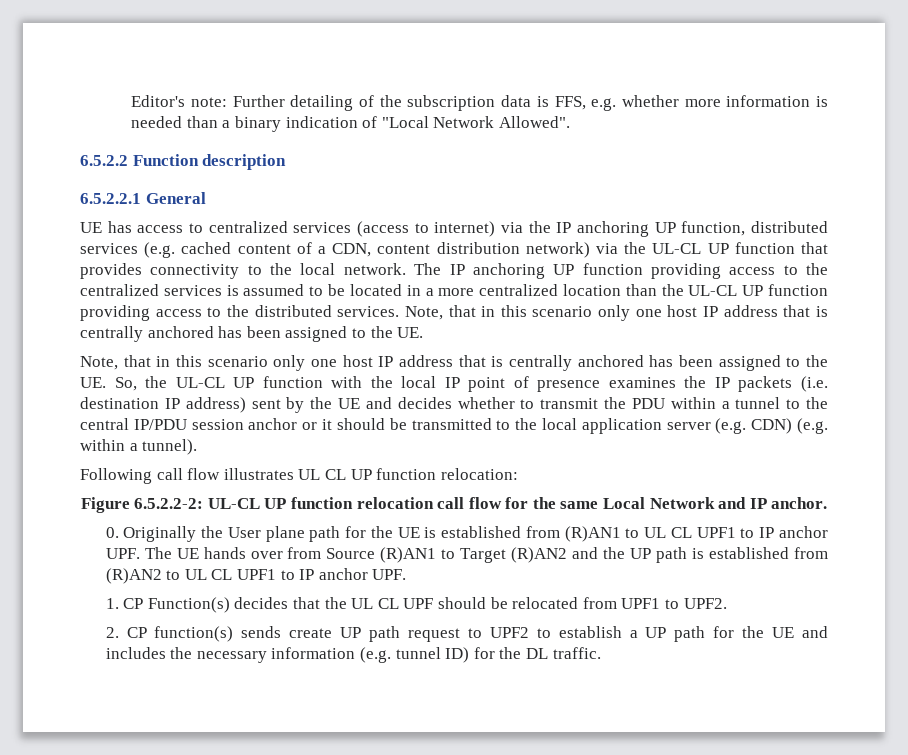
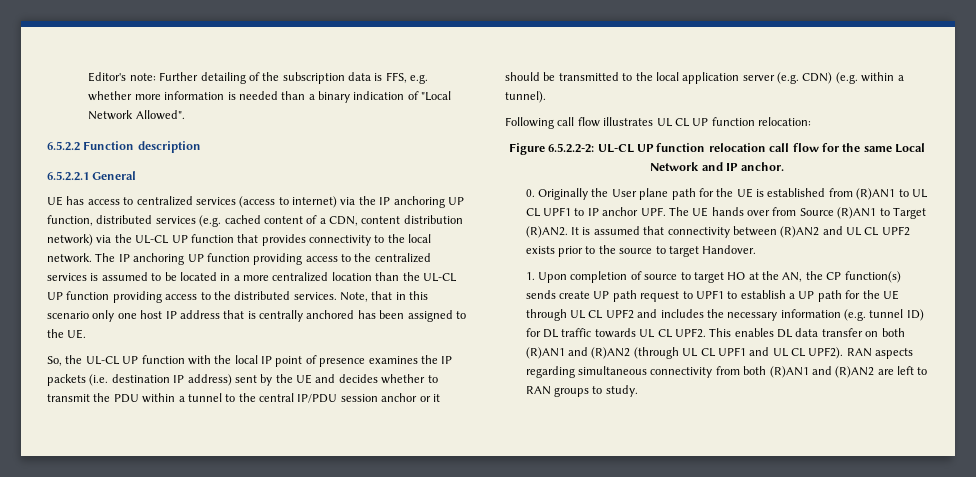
[80,355,828,371] [80,377,106,388] Note, that in this scenario only one host IP address that is centrally anchored has been assigned to the UE. -> (87, 334) none
[511,547,828,563] [105,568,407,584] [105,597,727,613] [105,627,119,638] (R)AN2 and the UP path is established from (R)AN2 to UL CL UPF1 to IP anchor UPF. // 1. CP Function(s) decides that the UL CL UPF should be relocated from UPF1 to UPF2. // 2. -> [525,226,910,238] [525,245,757,257] [525,271,823,283] (R)AN2. It is assumed that connectivity between (R)AN2 and UL CL UPF2 exists prior to the source to target Handover. // 1. Upon completion of source to target HO at the AN, the
[489,627,529,638] UPF2 -> [695,290,724,299] UPF1
(795, 632) none -> [525,309,634,321] through UL CL UPF2
[499,647,601,659] the DL traffic. -> [543,328,905,338] [525,347,914,359] [525,366,928,378] [525,385,638,397] DL traffic towards UL CL UPF2. This enables DL data transfer on both (R)AN1 and (R)AN2 (through UL CL UPF1 and UL CL UPF2). RAN aspects regarding simultaneous connectivity from both (R)AN1 and (R)AN2 are left to RAN groups to study.

